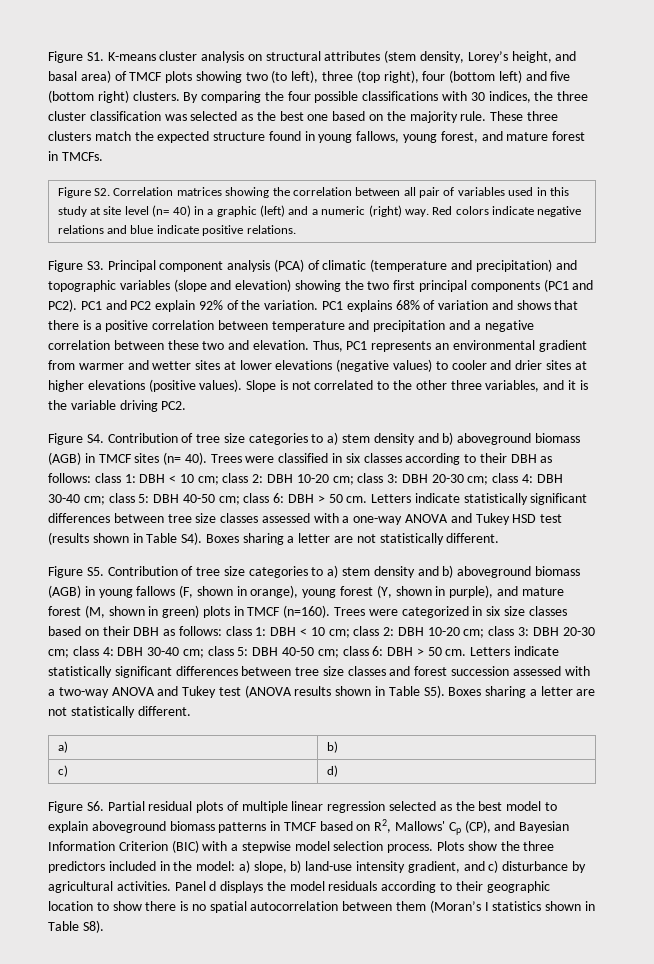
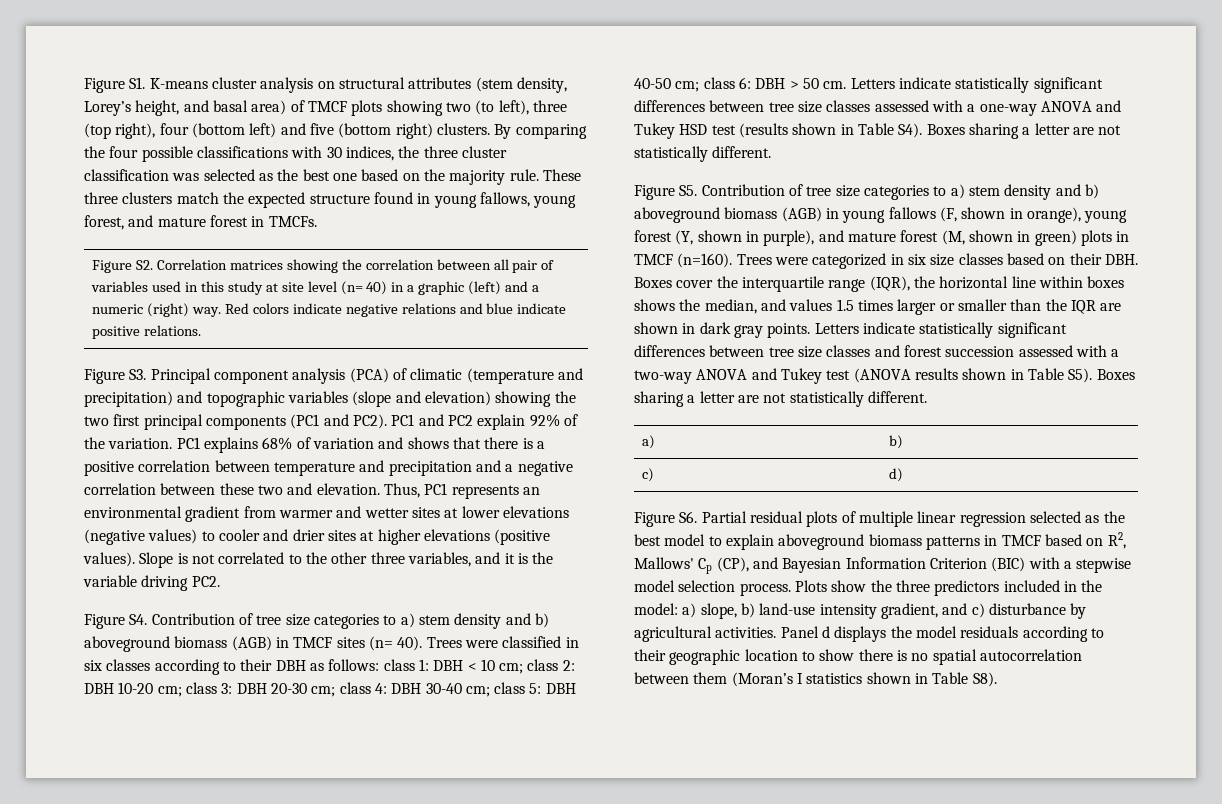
[133,626,595,638] [48,646,467,658] DBH as follows: class 1: DBH < 10 cm; class 2: DBH 10-20 cm; class 3: DBH 20-30 cm; class 4: DBH 30-40 cm; class 5: DBH 40-50 cm; class 6: DBH > 50 cm. -> [1104,254,1138,265] [634,276,1125,292] [634,299,1122,315] [634,322,811,338] DBH. Boxes cover the interquartile range (IQR), the horizontal line within boxes shows the median, and values 1.5 times larger or smaller than the IQR are shown in dark gray points.

